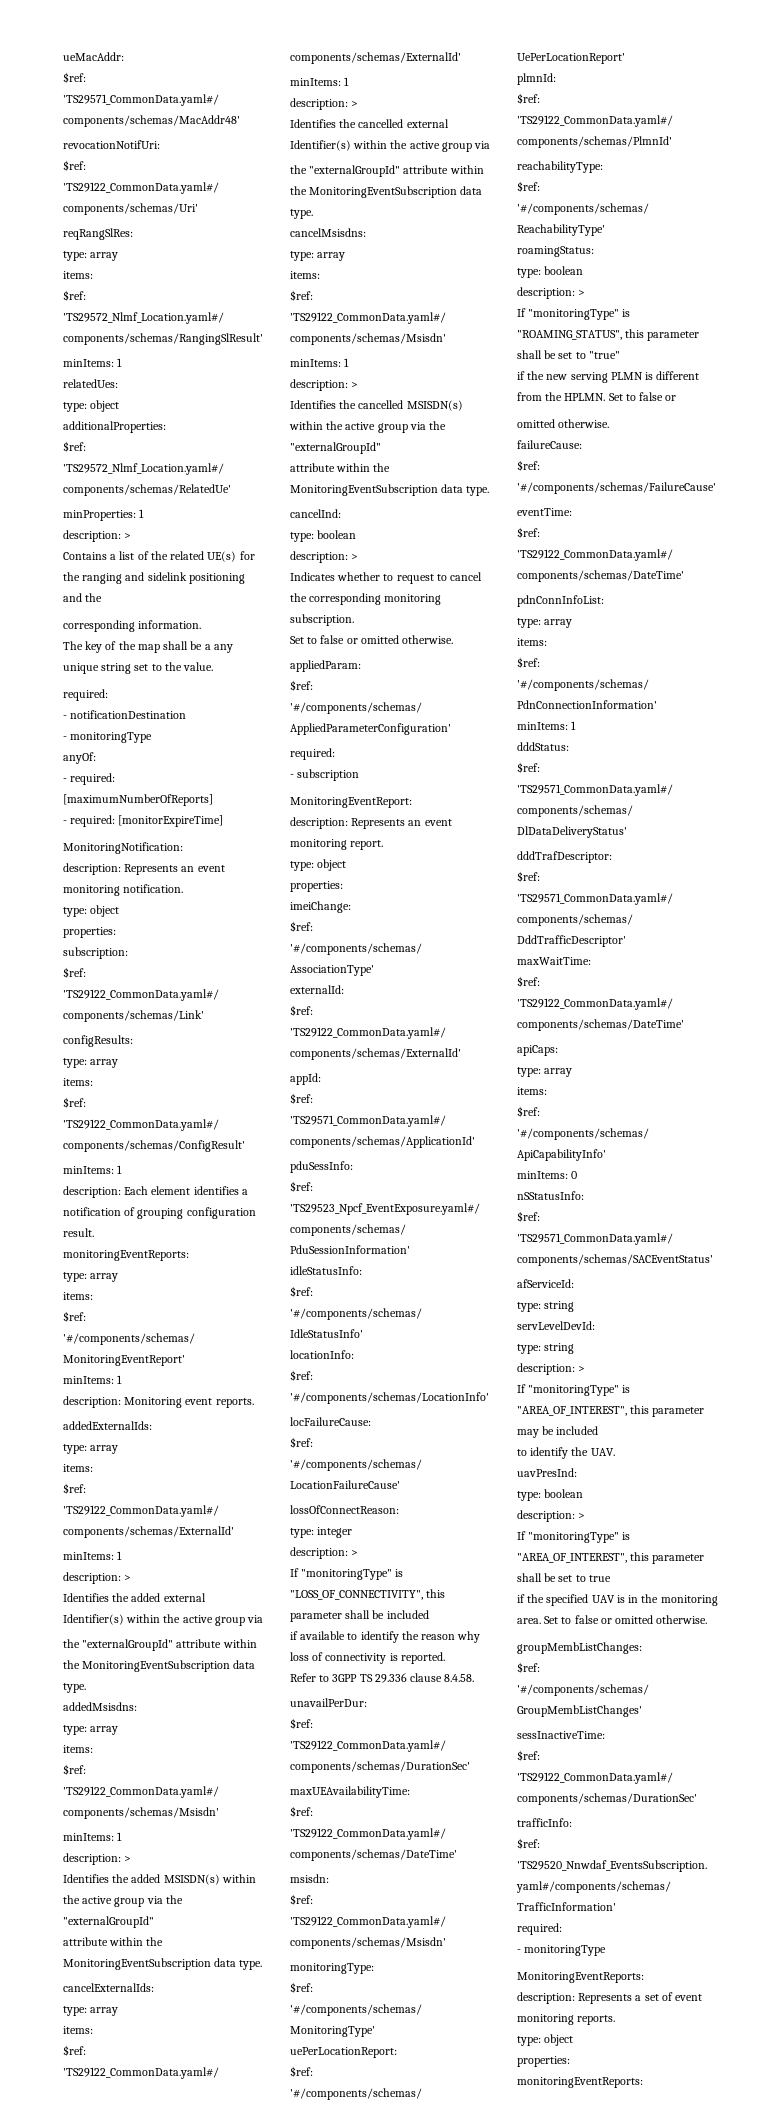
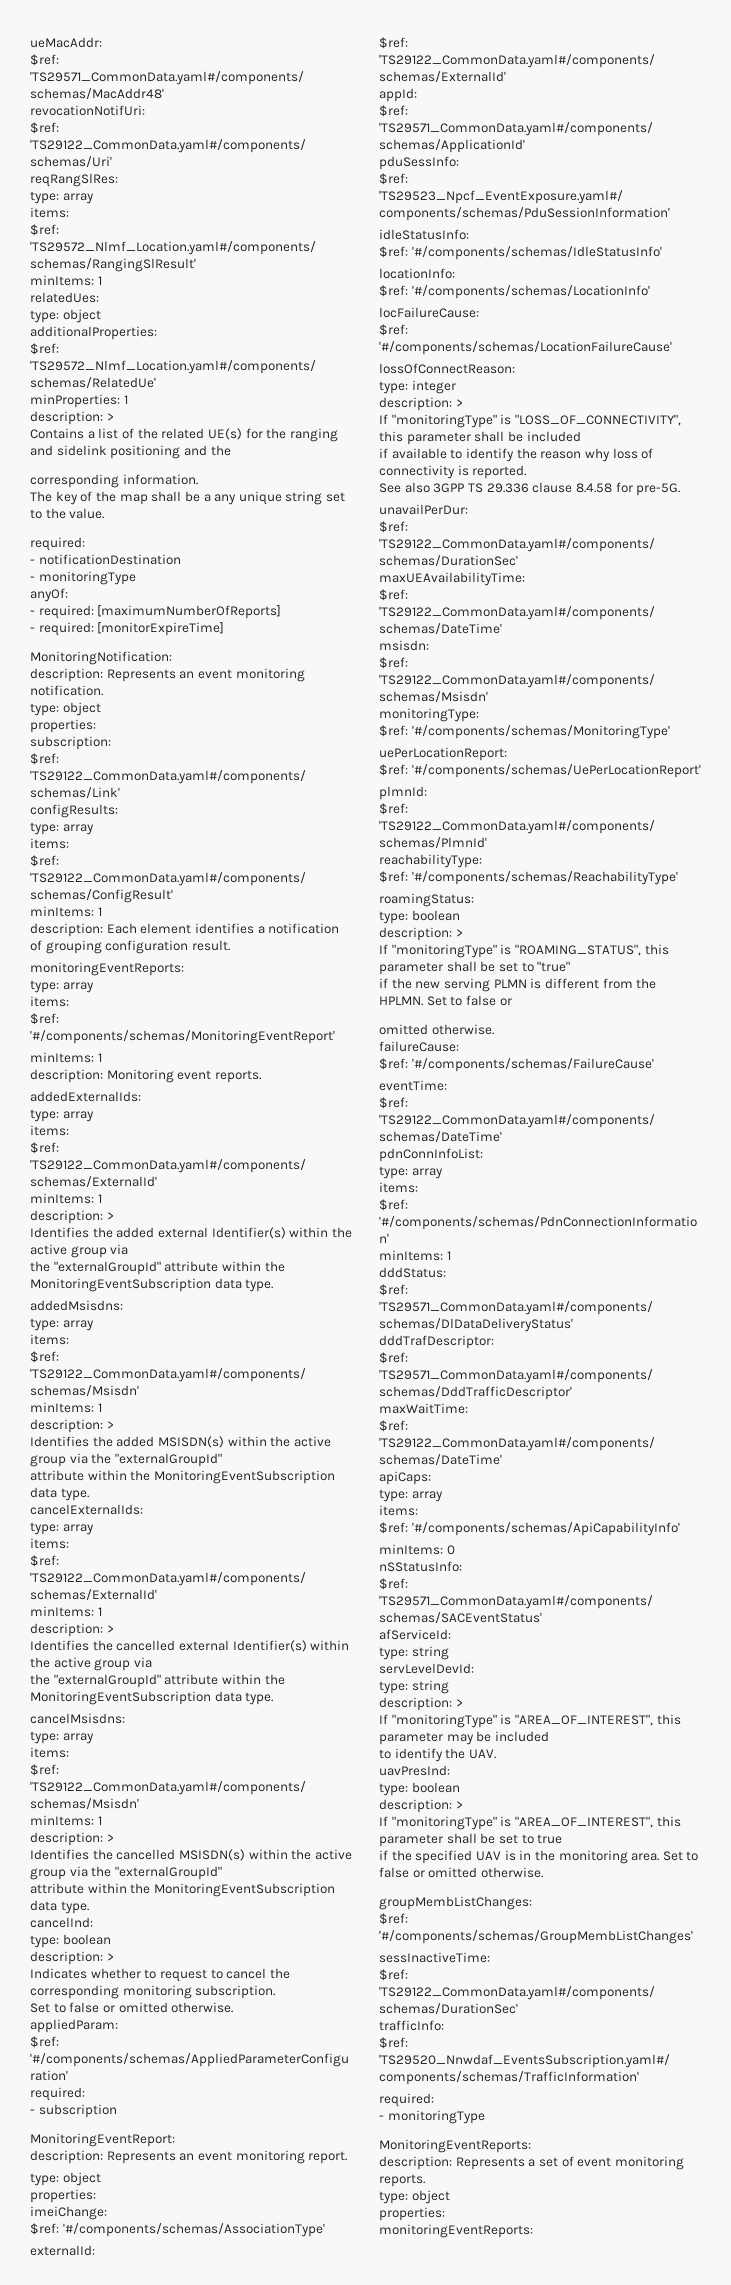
[290,1673,330,1682] Refer to -> [379,482,430,493] See also
[444,1674,475,1682] 8.4.58. -> [575,482,681,496] 8.4.58 for pre-5G.

